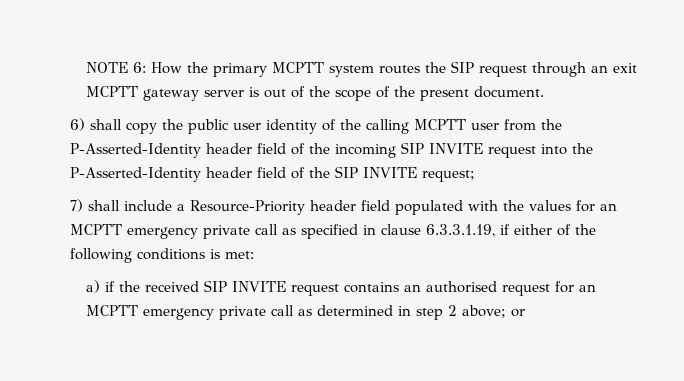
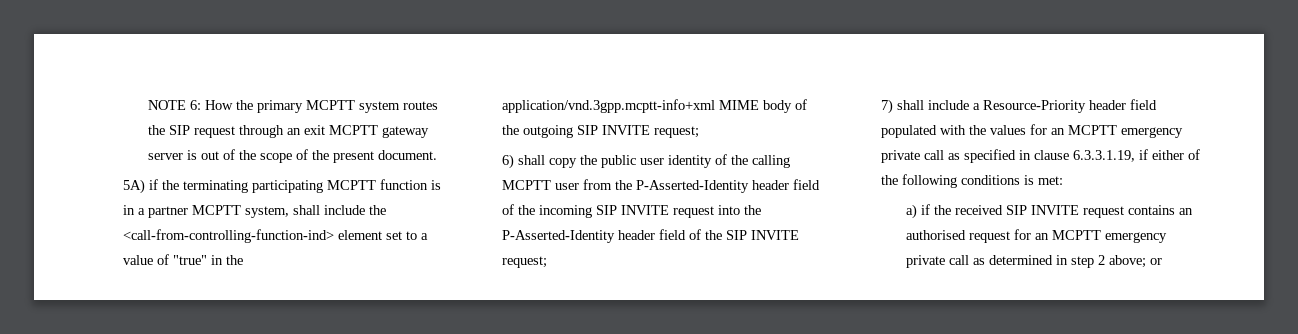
(545, 92) none -> [122,179,441,194] [122,205,386,218] [122,229,428,243] [122,254,243,265] [501,99,807,113] [501,125,699,138] // 5A) if the terminating participating MCPTT function is in a partner MCPTT system, shall include the <call-from-controlling-function-ind> element set to a value of "true" in the application/vnd.3gpp.mcptt-info+xml MIME body of the outgoing SIP INVITE request;

